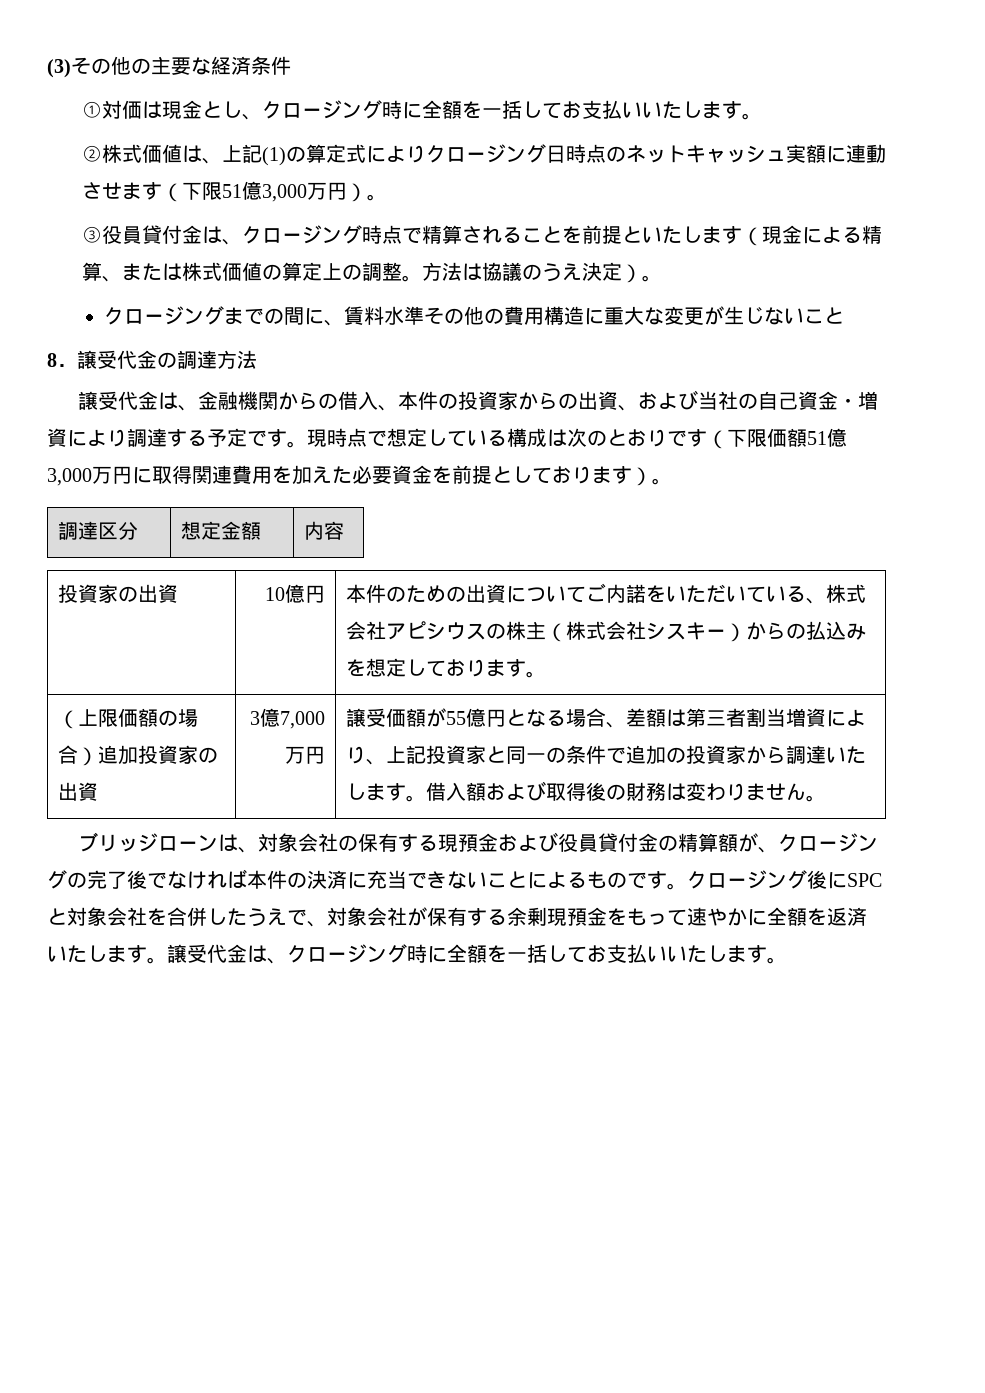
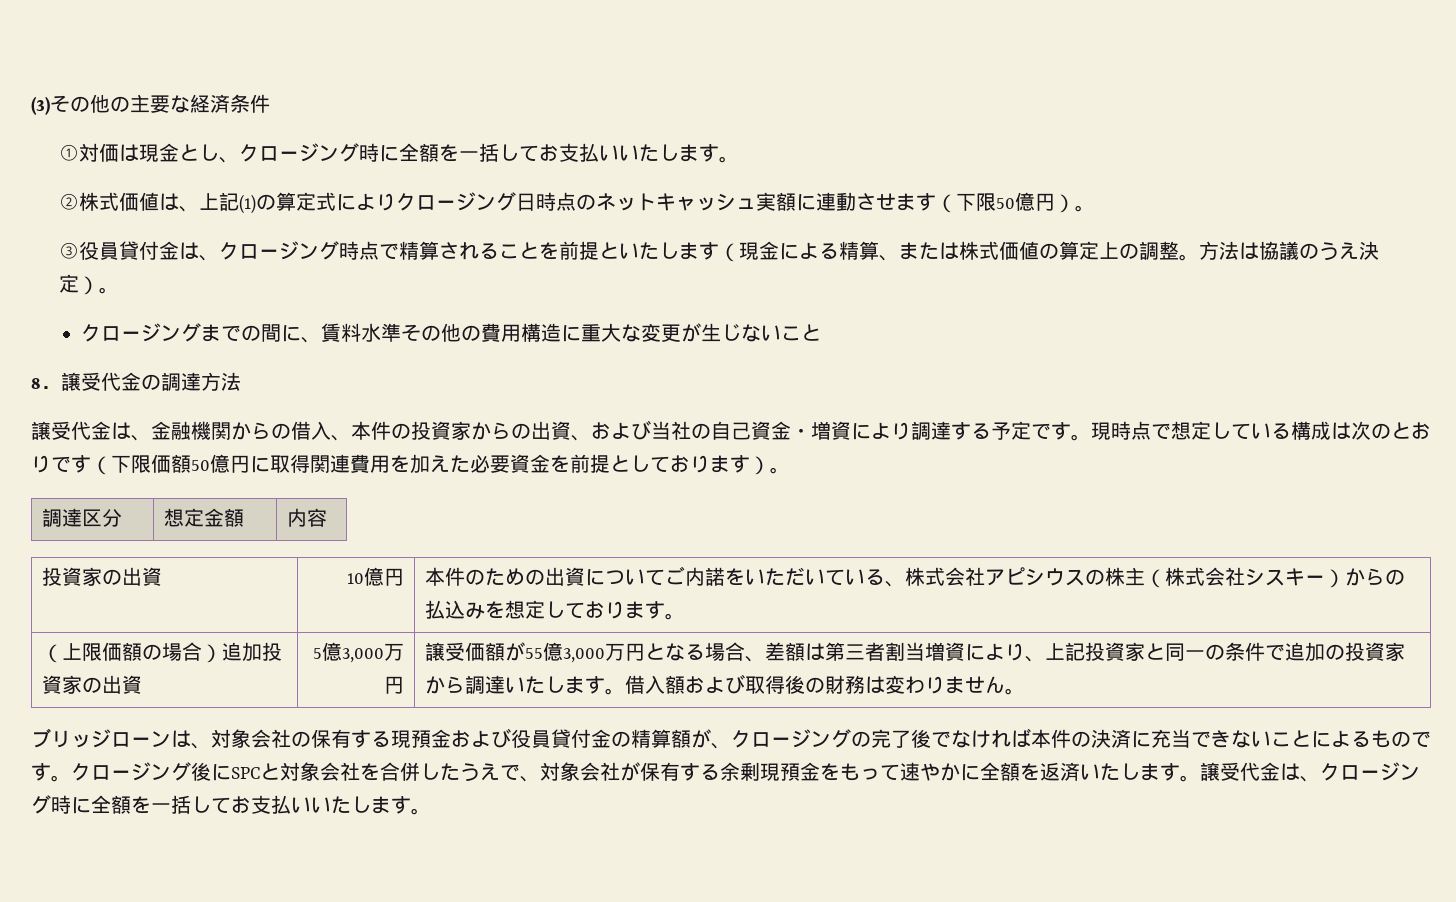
[221,181,327,202] 51億3,000万 -> [996,192,1036,211] 50億
[807,428,847,447] [47,466,112,486] 51億3,000万 -> [191,454,230,473] 50億
[250,708,326,729] 3億7,000 -> [313,642,385,663] 5億3,000
(486, 717) none -> [562,643,625,663] 3,000万

